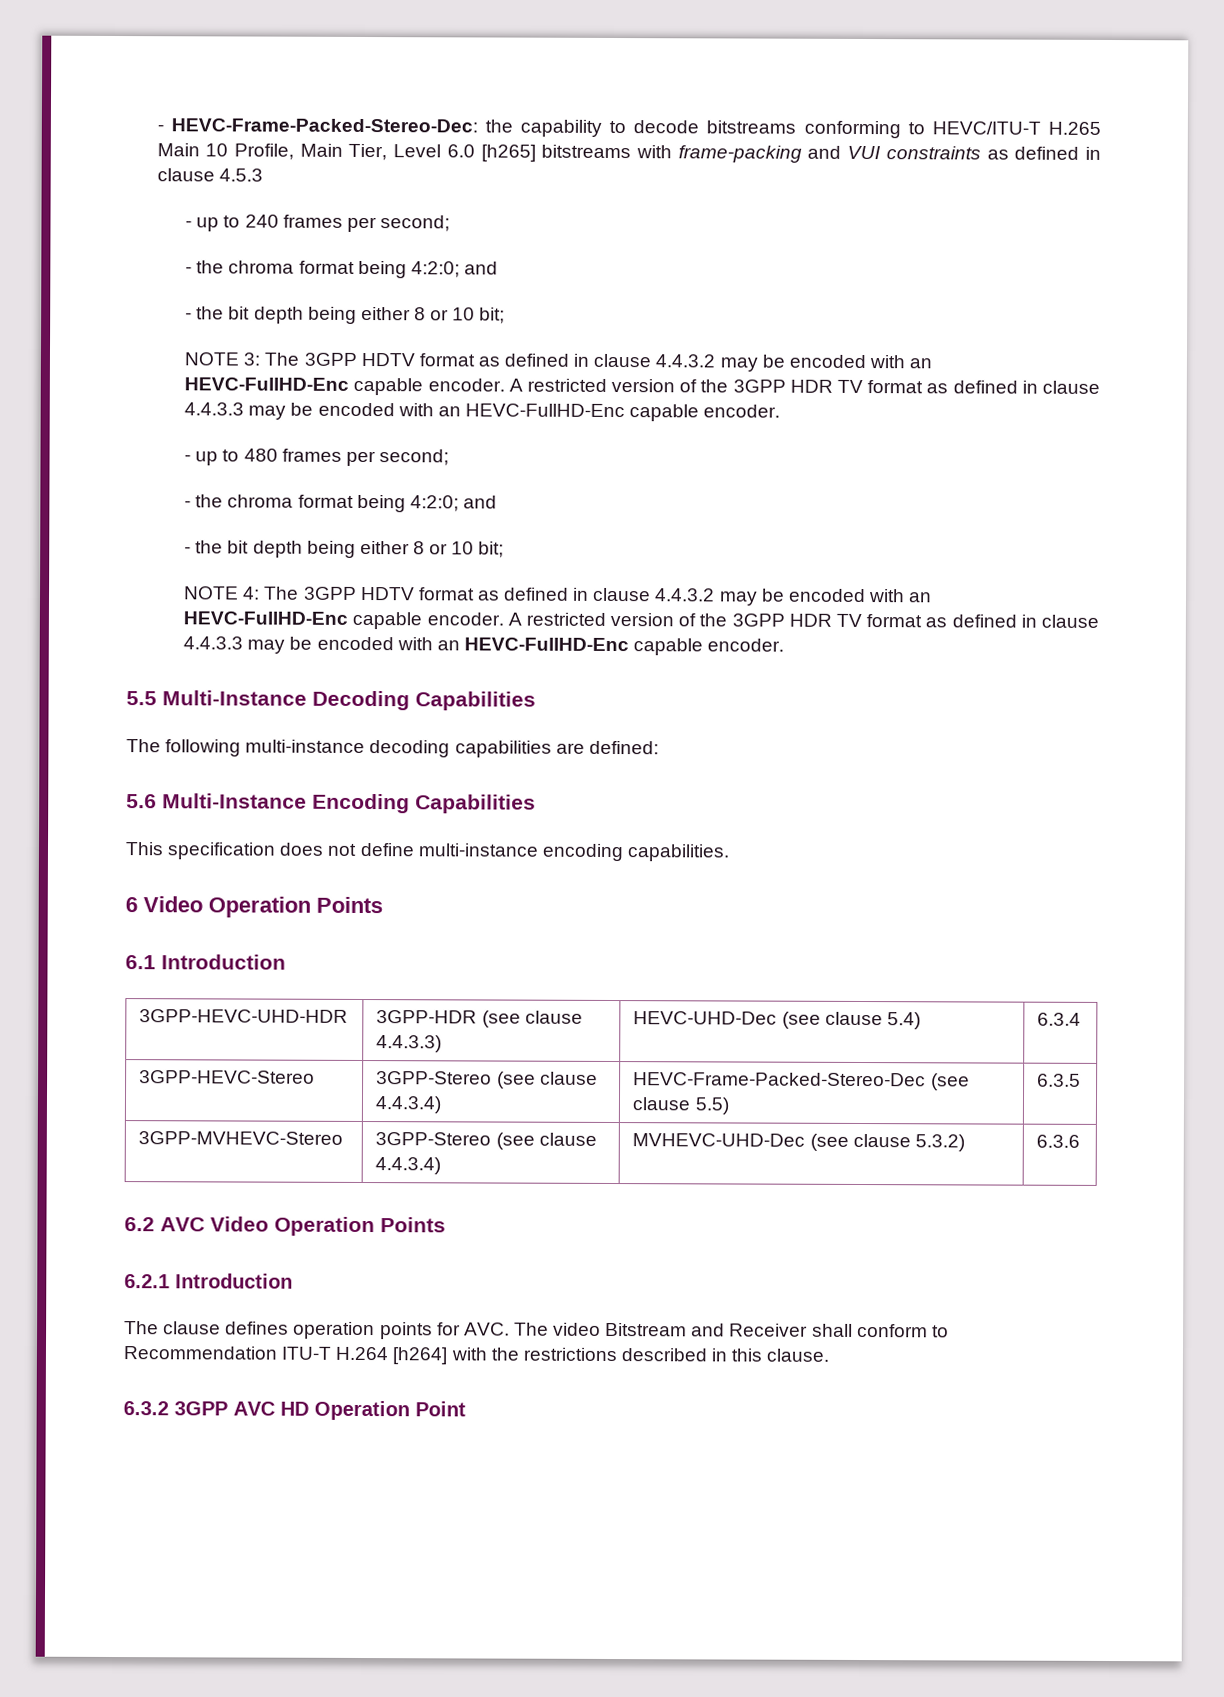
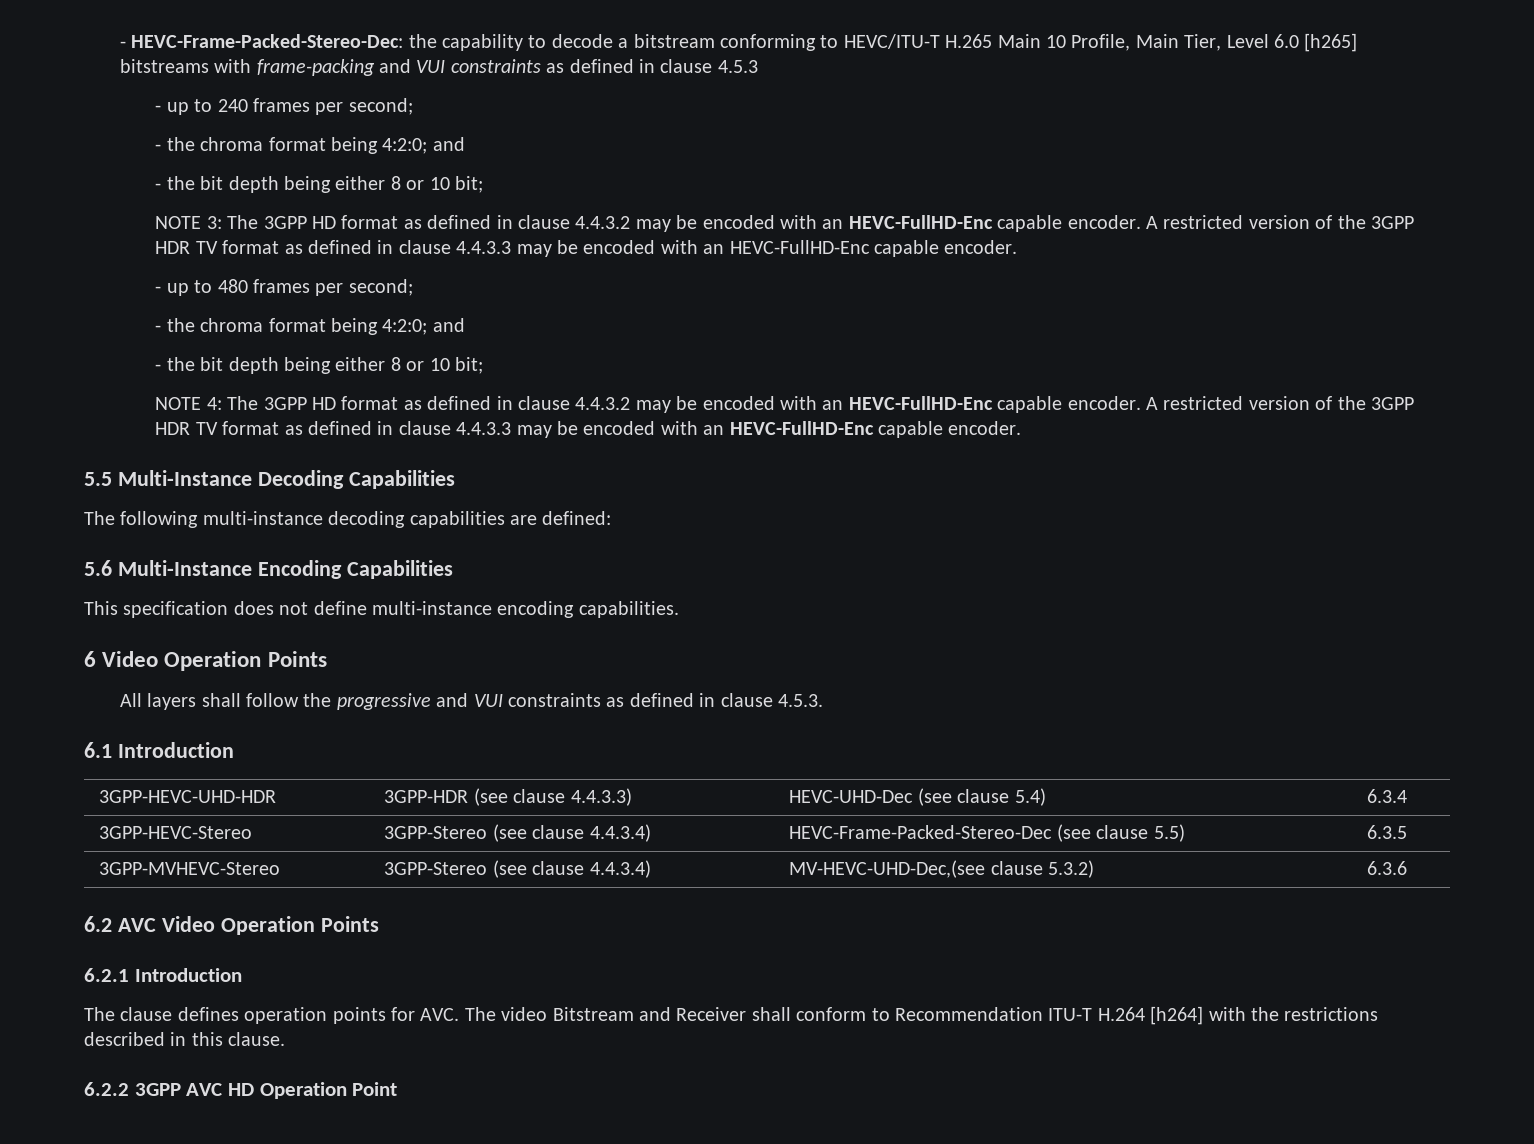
[706,120,797,134] bitstreams -> [618,34,715,48] a bitstream
[360,352,415,367] HDTV -> [312,216,337,229] HD
[359,586,415,601] HDTV -> [312,397,337,410] HD
(383, 905) none -> [119,693,823,710] // All layers shall follow the progressive and VUI constraints as defined in clause 4.5.3.
[632,1133,849,1151] MVHEVC-UHD-Dec (see -> [789,860,986,878] MV-HEVC-UHD-Dec,(see
[123,1401,169,1416] 6.3.2 -> [84,1082,129,1096] 6.2.2

